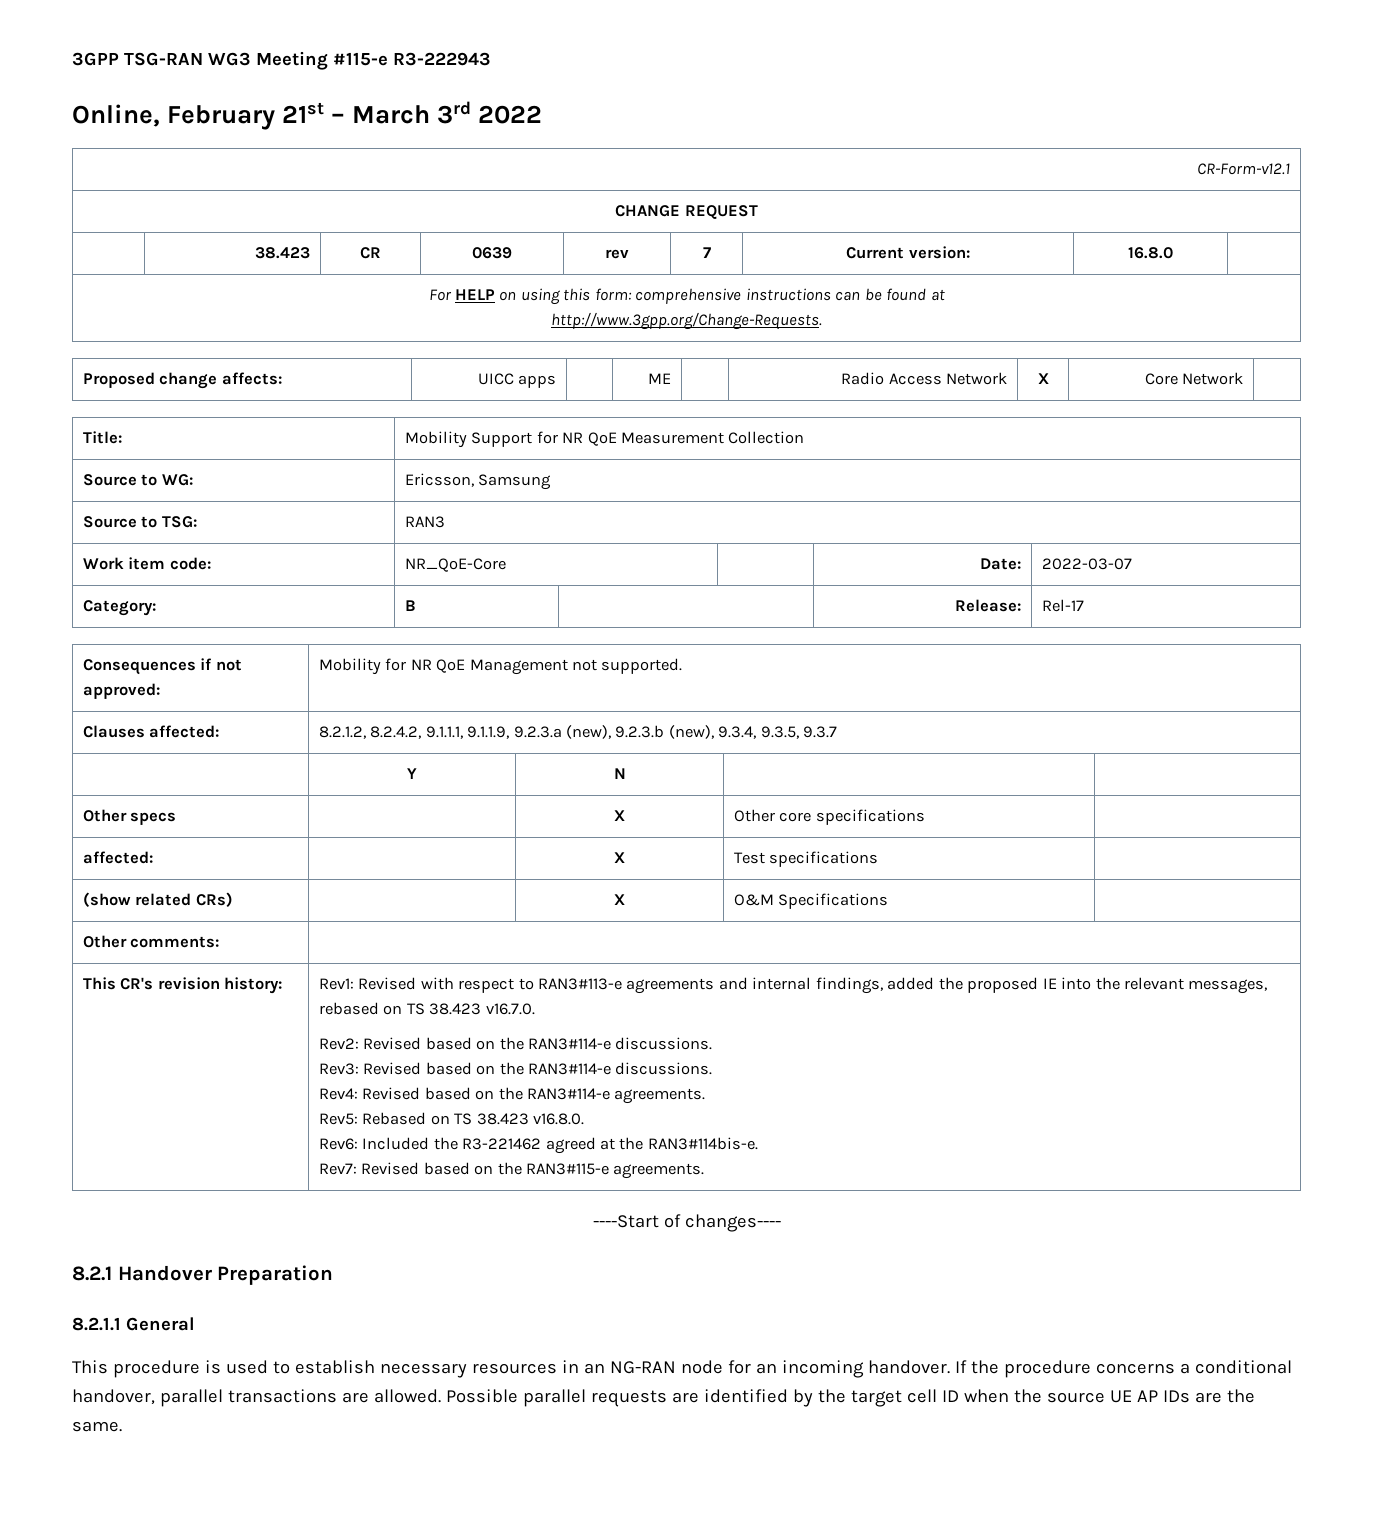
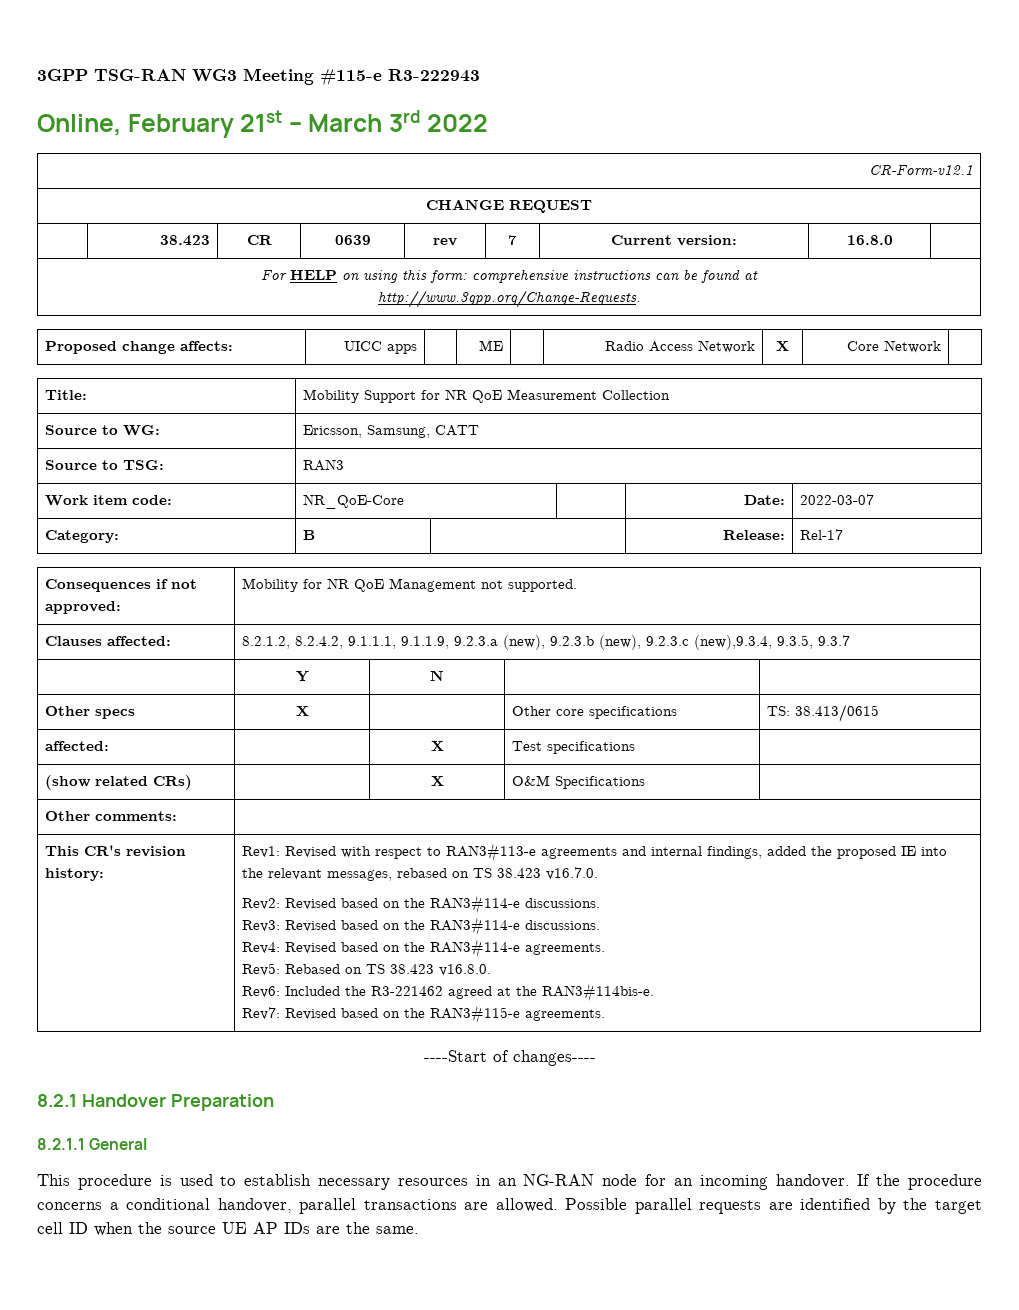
[478,474,552,490] Samsung -> [367,425,480,438] Samsung, CATT
[718,726,757,739] 9.3.4, -> [646,635,773,650] 9.2.3.c (new),9.3.4,
[614,810,625,821] | X -> [295,706,309,716] X |
(925, 817) none -> [767,704,880,722] TS: 38.413/0615

